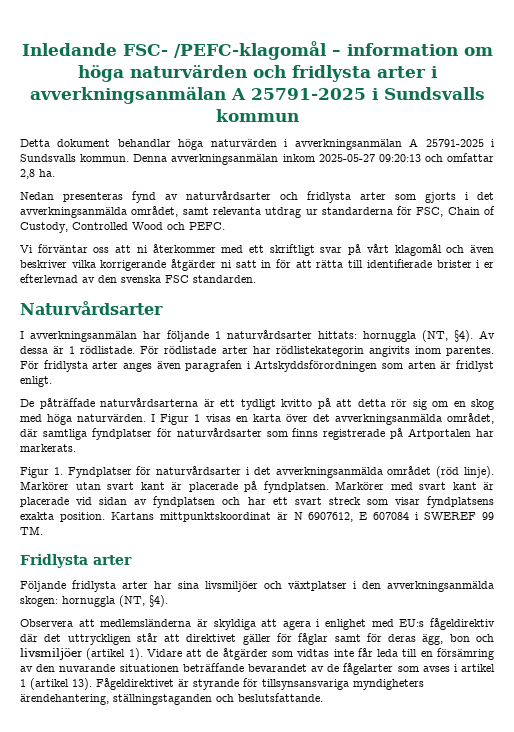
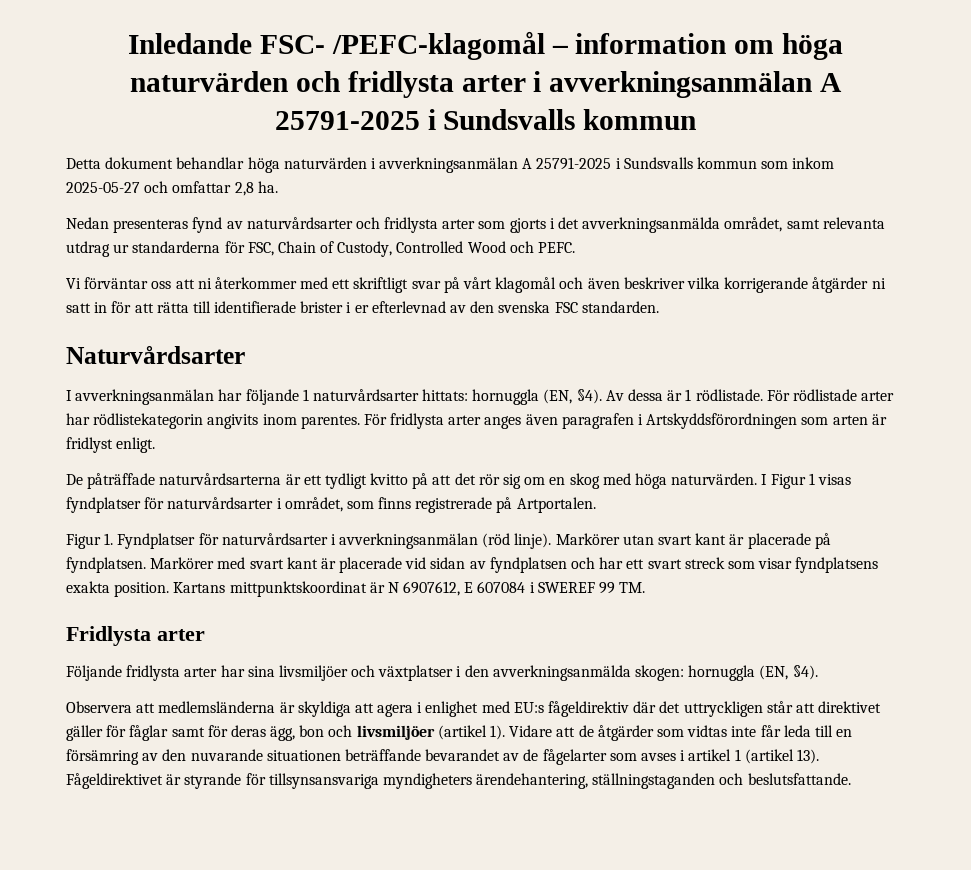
[80,154,279,165] kommun. Denna avverkningsanmälan -> [697,157,789,169] kommun som
[378,154,421,162] 09:20:13 -> (140, 187) none
[422,330,448,342] (NT, -> [543,389,573,404] (EN,
[357,399,386,407] detta -> [454,473,476,485] det
[235,413,494,425] [20,429,87,440] en karta över det avverkningsanmälda området, där samtliga -> (851, 479) none
(262, 432) none -> [276,497,343,512] i området,
[408,428,494,439] [20,444,76,452] Artportalen har markerats. -> [516,497,596,513] Artportalen.
[253,466,432,478] det avverkningsanmälda området -> [339,533,479,549] avverkningsanmälan
[119,595,145,607] (NT, -> [759,665,789,680] (EN,

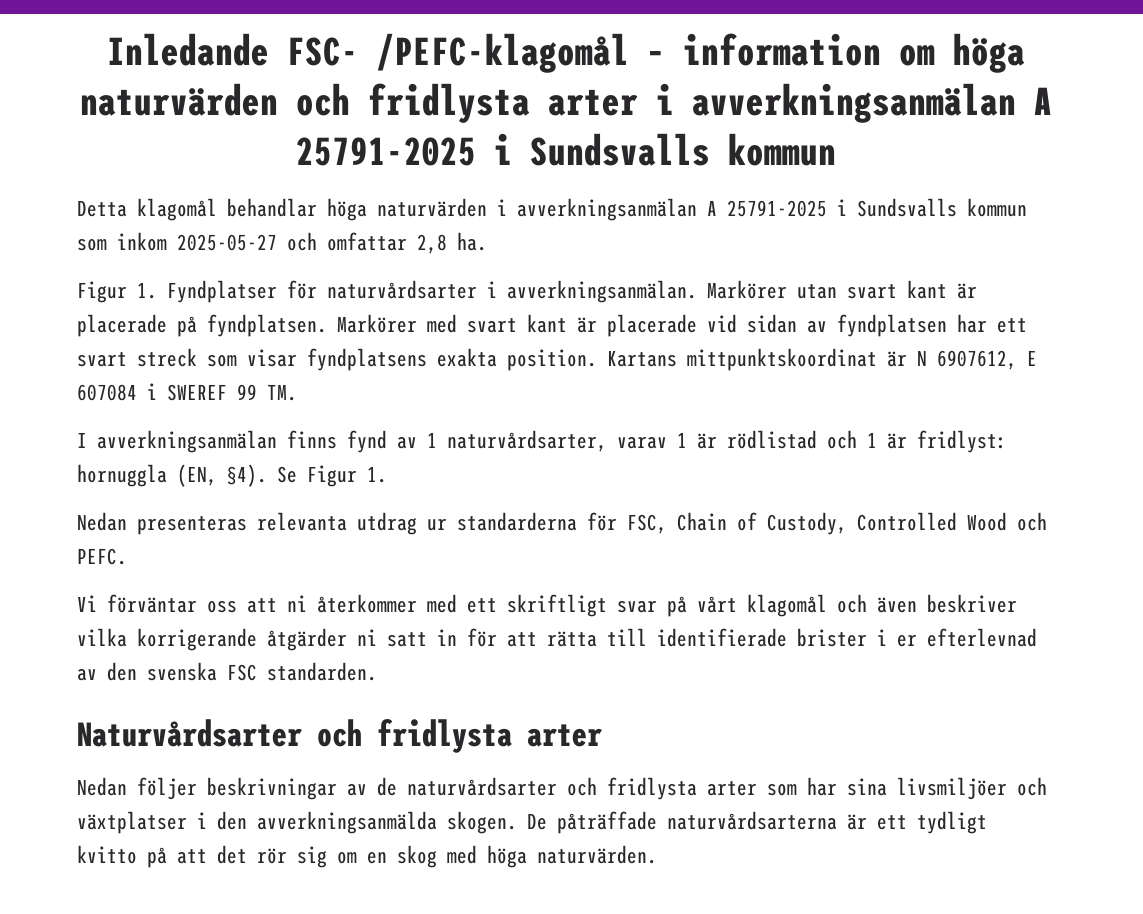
[105,157,174,169] dokument -> [137,198,217,221] klagomål
[66,217,820,233] Nedan presenteras fynd av naturvårdsarter och fridlysta arter som gjorts i det avverkningsanmälda området, samt -> [77,280,977,303] [77,314,1027,337] [77,348,1037,371] [77,383,297,401] [77,430,1007,453] [77,464,387,487] [77,512,247,535] Figur 1. Fyndplatser för naturvårdsarter i avverkningsanmälan. Markörer utan svart kant är placerade på fyndplatsen. Markörer med svart kant är placerade vid sidan av fyndplatsen har ett svart streck som visar fyndplatsens exakta position. Kartans mittpunktskoordinat är N 6907612, E 607084 i SWEREF 99 TM. // I avverkningsanmälan finns fynd av 1 naturvårdsarter, varav 1 är rödlistad och 1 är fridlyst: hornuggla (EN, §4). Se Figur 1. // Nedan presenteras
[66,389,895,405] [66,413,887,429] [66,437,156,453] // I avverkningsanmälan har följande 1 naturvårdsarter hittats: hornuggla (EN, §4). Av dessa är 1 rödlistade. För rödlistade arter har rödlistekategorin angivits inom parentes. För fridlysta arter anges även paragrafen i Artskyddsförordningen som arten är fridlyst enligt. // -> [317,718,602,753] [77,777,1047,800] [77,811,517,834] och fridlysta arter // Nedan följer beskrivningar av de naturvårdsarter och fridlysta arter som har sina livsmiljöer och växtplatser i den avverkningsanmälda skogen.
[761,473,851,489] [66,497,596,513] [66,533,831,549] [66,557,879,573] [66,581,646,597] [66,626,205,646] [66,665,818,681] [66,701,882,717] [66,725,853,741] [66,749,819,765] [66,773,851,789] I Figur 1 visas fyndplatser för naturvårdsarter i området, som finns registrerade på Artportalen. // Figur 1. Fyndplatser för naturvårdsarter i avverkningsanmälan (röd linje). Markörer utan svart kant är placerade på fyndplatsen. Markörer med svart kant är placerade vid sidan av fyndplatsen och har ett svart streck som visar fyndplatsens exakta position. Kartans mittpunktskoordinat är N 6907612, E 607084 i SWEREF 99 TM. // Fridlysta arter // Följande fridlysta arter har sina livsmiljöer och växtplatser i den avverkningsanmälda skogen: hornuggla (EN, §4). // Observera att medlemsländerna är skyldiga att agera i enlighet med EU:s fågeldirektiv där det uttryckligen står att direktivet gäller för fåglar samt för deras ägg, bon och livsmiljöer (artikel 1). Vidare att de åtgärder som vidtas inte får leda till en försämring av den nuvarande situationen beträffande bevarandet av de fågelarter som avses i artikel 1 (artikel 13). Fågeldirektivet är styrande för tillsynsansvariga myndigheters ärendehantering, ställningstaganden och beslutsfattande. -> (657, 854) none

